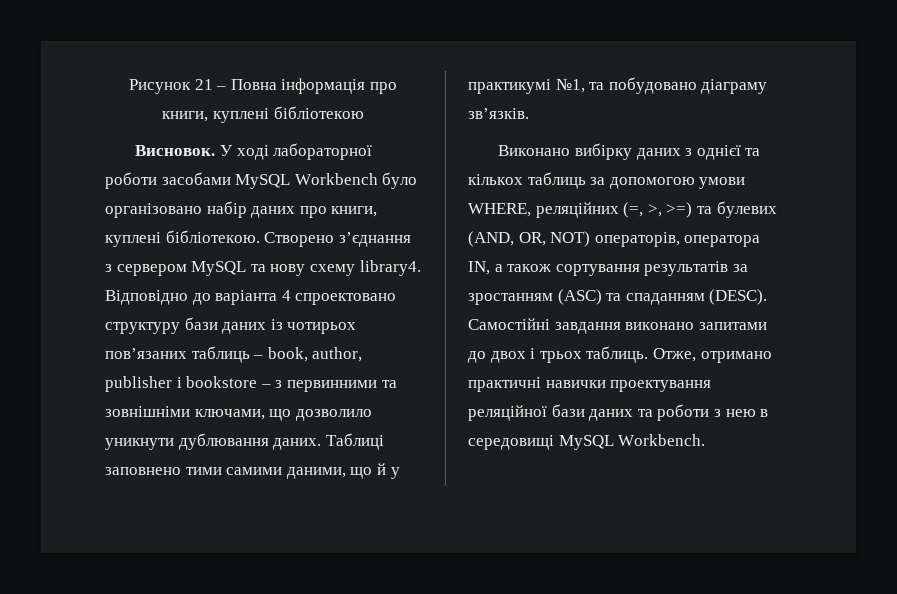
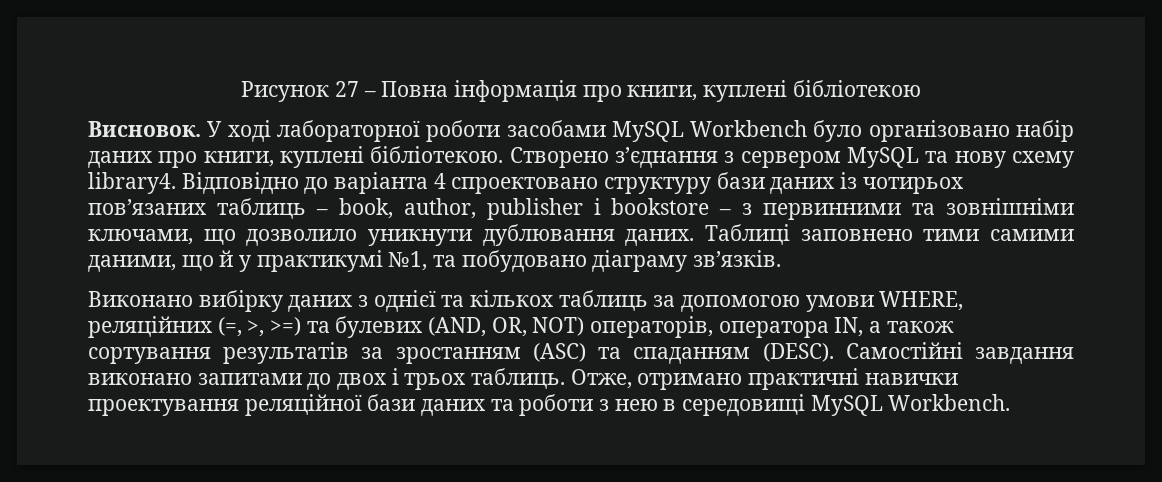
[194,79,213,90] 21 -> [334,81,359,97] 27

